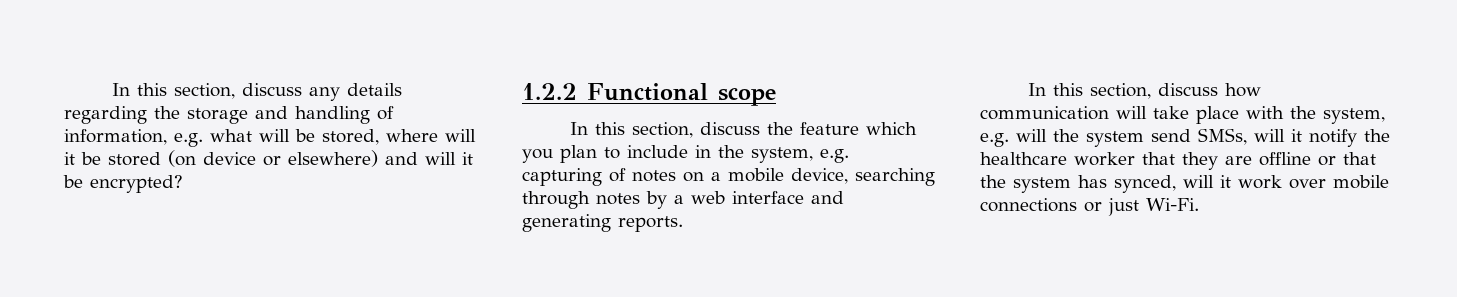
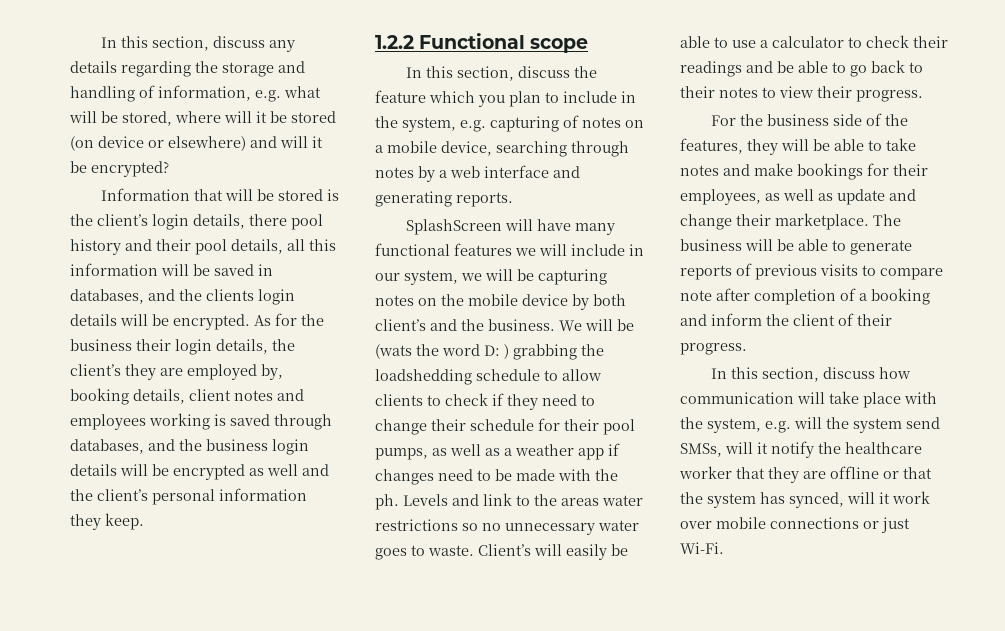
(183, 184) none -> [101,188,340,201] [70,214,323,230] [70,239,336,255] [70,263,273,276] [70,289,295,305] [70,313,324,330] [70,339,295,355] [70,364,283,380] [70,388,304,405] [70,413,332,430] [70,439,309,455] [70,464,329,480] [70,488,307,505] [70,513,144,530] // Information that will be stored is the client’s login details, there pool history and their pool details, all this information will be saved in databases, and the clients login details will be encrypted. As for the business their login details, the client’s they are employed by, booking details, client notes and employees working is saved through databases, and the business login details will be encrypted as well and the client’s personal information they keep.
(683, 224) none -> [406,219,616,235] [375,243,644,256] [375,269,607,285] [375,294,626,310] [375,319,634,331] [375,344,604,360] [375,369,602,385] [375,393,595,410] [375,418,635,435] [375,443,620,460] [375,469,618,485] [375,493,643,510] [375,519,639,535] [375,544,628,560] [680,35,948,48] [680,60,923,77] [680,86,923,102] [711,113,909,126] [680,138,916,155] [680,163,928,180] [680,189,916,205] [680,213,901,230] [680,239,912,255] [680,263,943,280] [680,288,930,305] [680,313,892,326] [680,343,747,355] // SplashScreen will have many functional features we will include in our system, we will be capturing notes on the mobile device by both client’s and the business. We will be (wats the word D: ) grabbing the loadshedding schedule to allow clients to check if they need to change their schedule for their pool pumps, as well as a weather app if changes need to be made with the ph. Levels and link to the areas water restrictions so no unnecessary water goes to waste. Client’s will easily be able to use a calculator to check their readings and be able to go back to their notes to view their progress. // For the business side of the features, they will be able to take notes and make bookings for their employees, as well as update and change their marketplace. The business will be able to generate reports of previous visits to compare note after completion of a booking and inform the client of their progress.

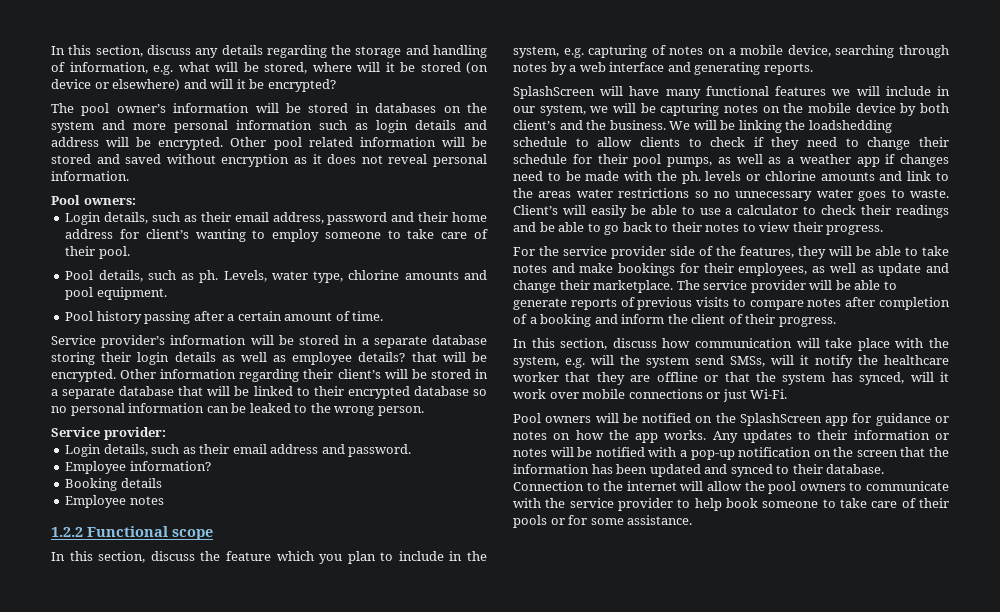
[101,188,340,201] [70,214,323,230] [70,239,336,255] [70,263,273,276] [70,289,295,305] [70,313,324,330] [70,339,295,355] [70,364,283,380] [70,388,304,405] [70,413,332,430] [70,439,309,455] [70,464,329,480] [70,488,307,505] [70,513,144,530] Information that will be stored is the client’s login details, there pool history and their pool details, all this information will be saved in databases, and the clients login details will be encrypted. As for the business their login details, the client’s they are employed by, booking details, client notes and employees working is saved through databases, and the business login details will be encrypted as well and the client’s personal information they keep. -> [51,103,487,116] [51,120,487,133] [51,137,487,150] [51,154,488,167] [51,171,129,181] [51,195,136,205] [65,212,488,225] [65,229,488,242] [65,246,130,259] [65,270,487,283] [65,287,167,300] [65,311,384,324] [51,335,488,348] [51,352,488,365] [51,369,488,382] [51,386,487,399] [51,403,424,416] [51,427,166,440] [65,444,412,457] [65,461,211,474] [65,478,162,491] [65,495,164,508] The pool owner’s information will be stored in databases on the system and more personal information such as login details and address will be encrypted. Other pool related information will be stored and saved without encryption as it does not reveal personal information. // Pool owners: // Login details, such as their email address, password and their home address for client’s wanting to employ someone to take care of their pool. // Pool details, such as ph. Levels, water type, chlorine amounts and pool equipment. // Pool history passing after a certain amount of time. // Service provider’s information will be stored in a separate database storing their login details as well as employee details? that will be encrypted. Other information regarding their client’s will be stored in a separate database that will be linked to their encrypted database so no personal information can be leaked to the wrong person. // Service provider: // Login details, such as their email address and password. // Employee information? // Booking details // Employee notes
[375,344,577,360] (wats the word D: ) grabbing -> [738,120,782,133] linking
[403,494,448,506] Levels -> [705,171,875,181] levels or chlorine amounts
[767,114,830,126] business -> [563,246,666,259] service provider
[680,239,742,251] business -> [703,280,806,293] service provider
[680,290,712,301] note -> [807,298,842,307] notes
(724, 548) none -> [513,413,949,426] [513,430,949,443] [513,447,949,460] [513,464,885,477] [513,481,949,494] [513,498,949,511] [513,515,693,528] // Pool owners will be notified on the SplashScreen app for guidance or notes on how the app works. Any updates to their information or notes will be notified with a pop-up notification on the screen that the information has been updated and synced to their database. Connection to the internet will allow the pool owners to communicate with the service provider to help book someone to take care of their pools or for some assistance.

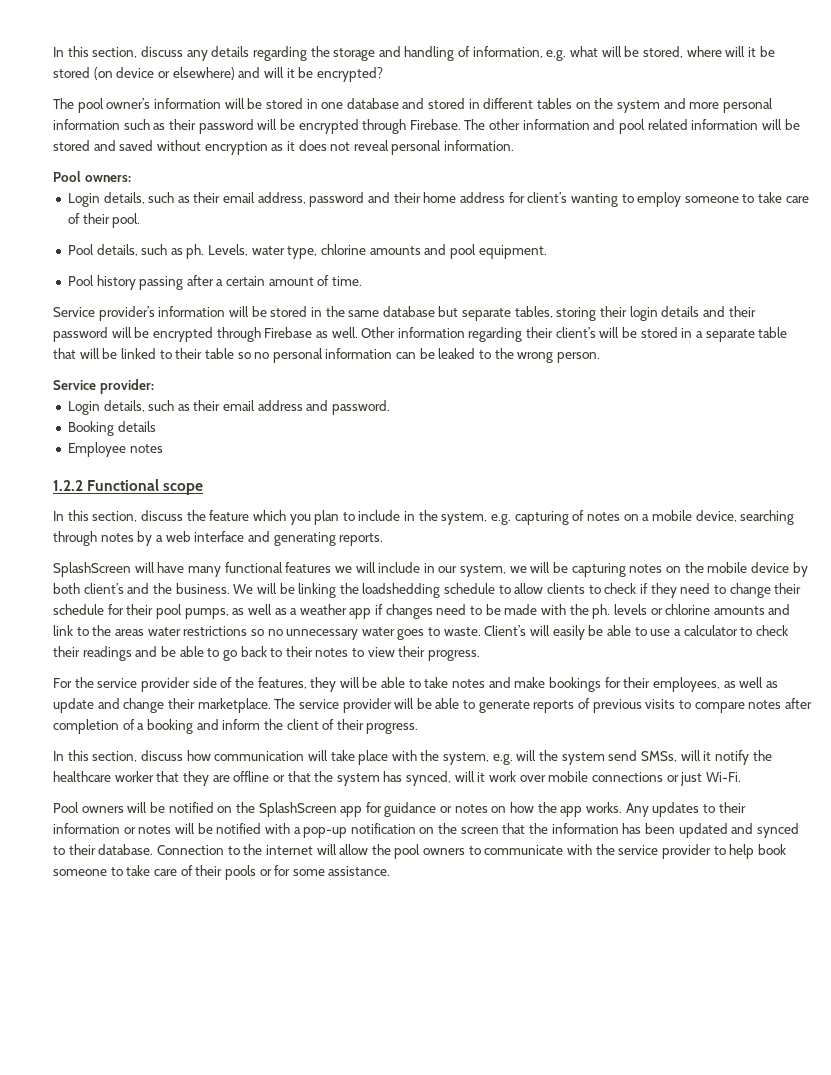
[375,103,437,113] databases -> [321,98,573,109] one database and stored in different tables
[376,120,487,133] [51,137,267,150] login details and address will be encrypted. Other -> [168,119,616,134] their password will be encrypted through Firebase. The other information and
[361,335,488,348] [51,352,488,365] [51,369,116,382] a separate database storing their login details as well as employee details? that will be encrypted. -> [325,306,756,321] [53,327,358,342] the same database but separate tables, storing their login details and their password will be encrypted through Firebase as well.
[119,386,175,396] database -> [758,327,788,338] table
[347,386,469,399] encrypted database -> [204,348,234,359] table
[65,461,211,474] // Employee information? -> (391, 407) none

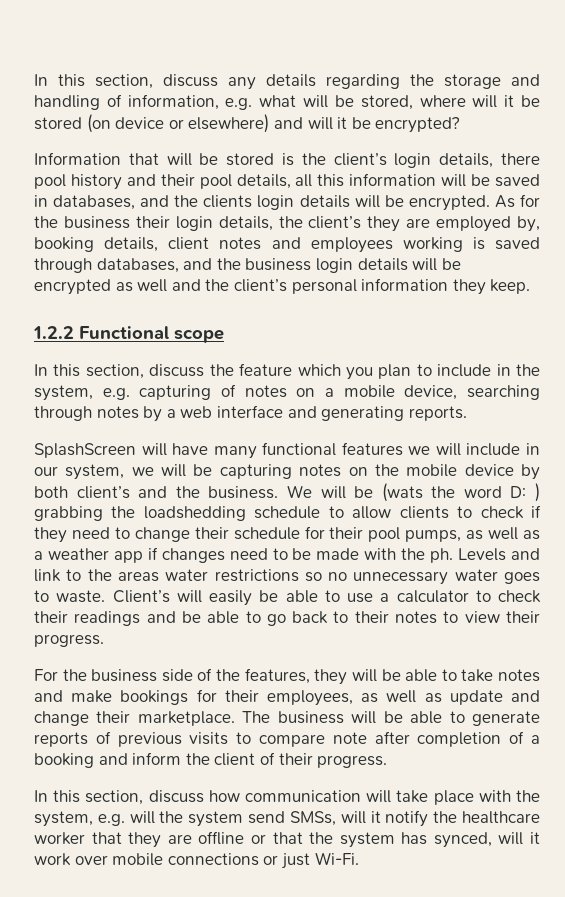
[53,98,773,113] [53,119,800,134] [53,140,515,155] [53,171,131,182] [67,192,809,207] [67,213,141,228] [67,244,547,259] [67,275,363,290] [53,306,756,321] [53,327,788,342] [53,348,600,363] [53,379,154,394] [67,400,391,415] [67,421,156,436] [67,442,163,457] The pool owner’s information will be stored in one database and stored in different tables on the system and more personal information such as their password will be encrypted through Firebase. The other information and pool related information will be stored and saved without encryption as it does not reveal personal information. // Pool owners: // Login details, such as their email address, password and their home address for client’s wanting to employ someone to take care of their pool. // Pool details, such as ph. Levels, water type, chlorine amounts and pool equipment. // Pool history passing after a certain amount of time. // Service provider’s information will be stored in the same database but separate tables, storing their login details and their password will be encrypted through Firebase as well. Other information regarding their client’s will be stored in a separate table that will be linked to their table so no personal information can be leaked to the wrong person. // Service provider: // Login details, such as their email address and password. // Booking details // Employee notes -> [34,152,540,168] [34,173,541,190] [34,194,540,211] [34,216,540,232] [34,237,540,253] [34,258,461,273] [34,278,531,295] Information that will be stored is the client’s login details, there pool history and their pool details, all this information will be saved in databases, and the clients login details will be encrypted. As for the business their login details, the client’s they are employed by, booking details, client notes and employees working is saved through databases, and the business login details will be encrypted as well and the client’s personal information they keep.
[298,583,337,598] linking -> [381,483,540,502] [34,506,103,521] (wats the word D: ) grabbing
[613,604,765,615] levels or chlorine amounts -> [458,548,507,561] Levels
[97,677,190,692] service provider -> [91,669,158,682] business
[298,698,392,713] service provider -> [277,711,344,724] business
[748,700,782,709] notes -> [332,732,367,744] note
[53,802,746,817] [53,823,799,838] [53,844,786,859] [53,865,391,880] // Pool owners will be notified on the SplashScreen app for guidance or notes on how the app works. Any updates to their information or notes will be notified with a pop-up notification on the screen that the information has been updated and synced to their database. Connection to the internet will allow the pool owners to communicate with the service provider to help book someone to take care of their pools or for some assistance. -> (359, 858) none

